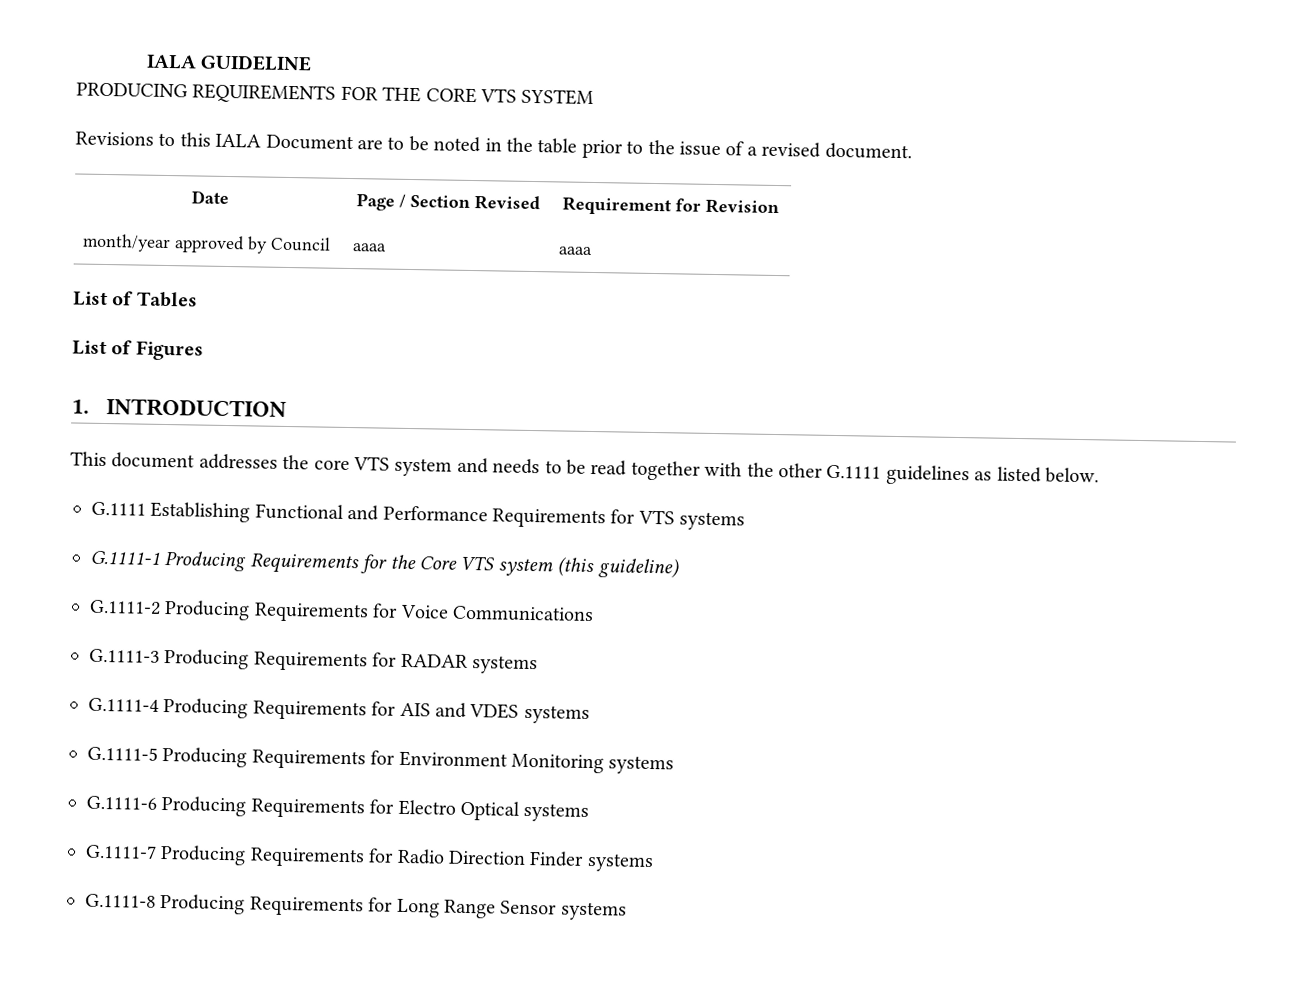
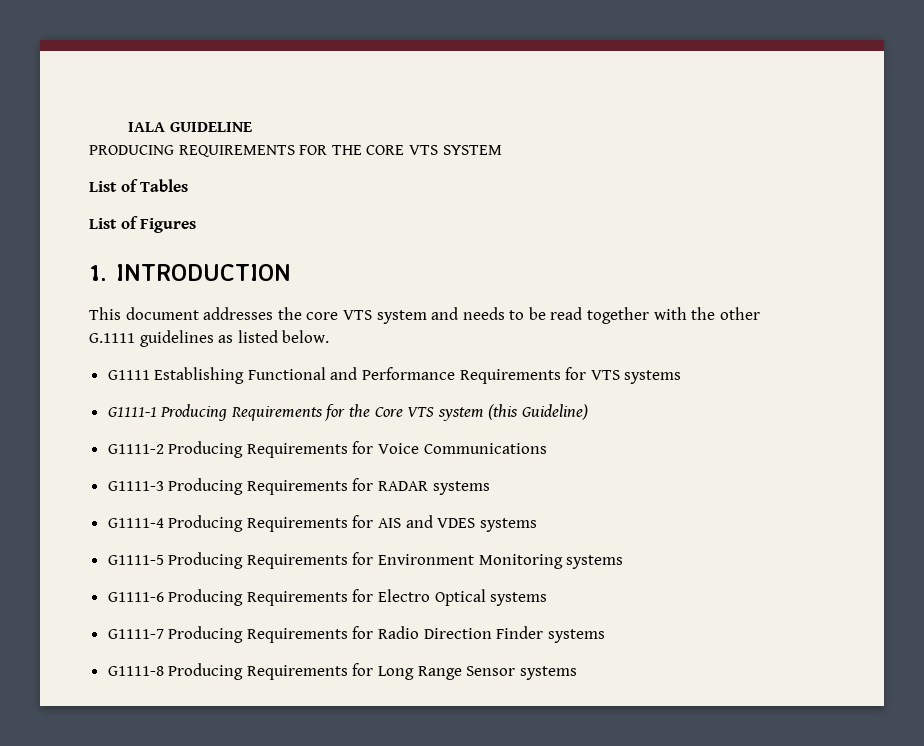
[75,131,912,160] [191,190,229,205] [356,193,540,211] [562,196,779,216] [82,233,332,254] [352,243,388,252] [558,246,594,255] // Revisions to this IALA Document are to be noted in the table prior to the issue of a revised document. // Date | Page / Section Revised | Requirement for Revision // month/year approved by Council | aaaa | aaaa -> (502, 150) none
[91,501,146,516] G.1111 -> [107,370,150,380] G1111
[90,550,160,565] G.1111-1 -> [107,407,157,417] G1111-1
[597,557,679,579] [89,599,161,615] guideline) // G.1111-2 -> [522,404,589,420] [107,444,164,454] Guideline) // G1111-2
[89,648,160,663] G.1111-3 -> [107,481,164,491] G1111-3
[88,697,159,712] G.1111-4 -> [107,518,164,528] G1111-4
[87,746,158,761] G.1111-5 -> [107,555,164,565] G1111-5
[86,795,157,810] G.1111-6 -> [107,592,164,602] G1111-6
[85,844,157,859] G.1111-7 -> [107,629,164,639] G1111-7
[85,893,156,908] G.1111-8 -> [107,666,164,676] G1111-8

